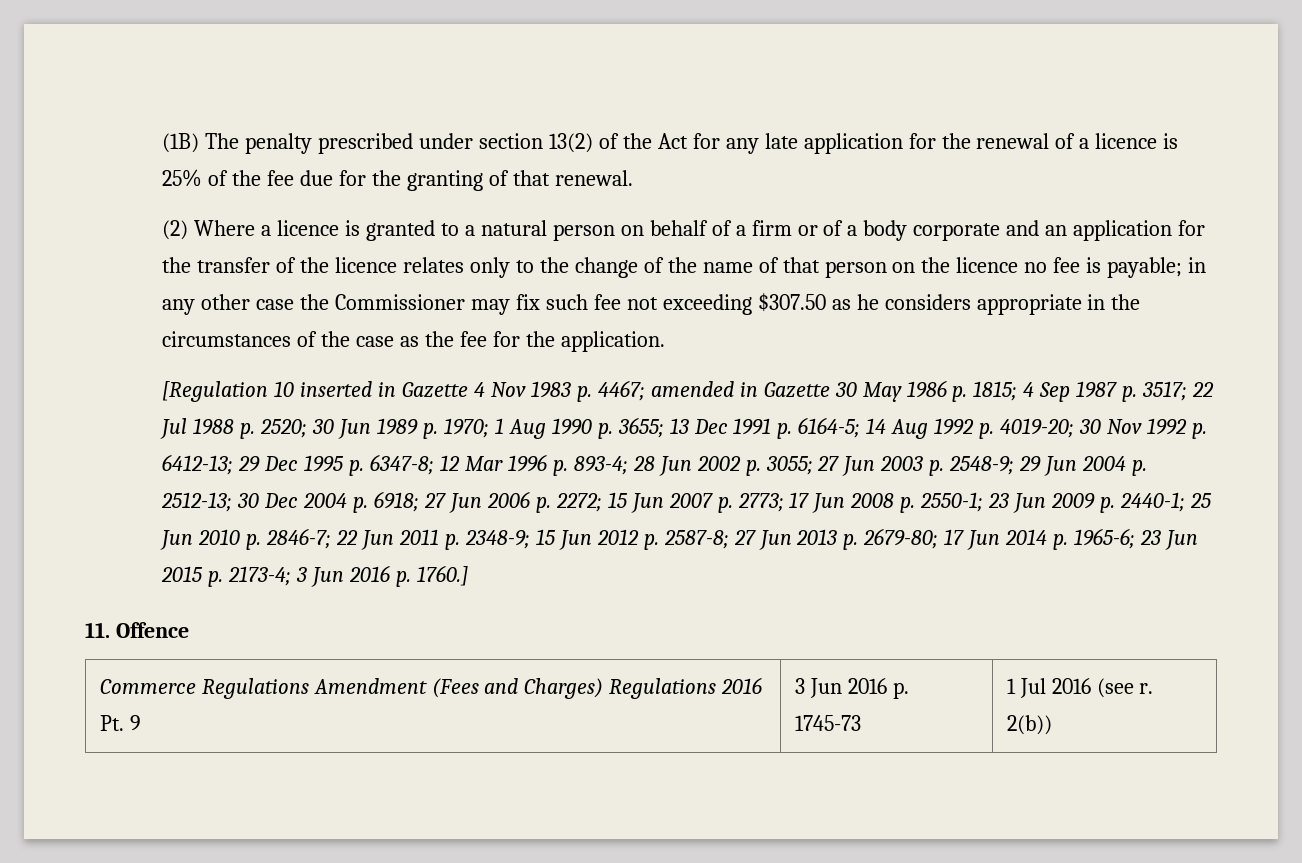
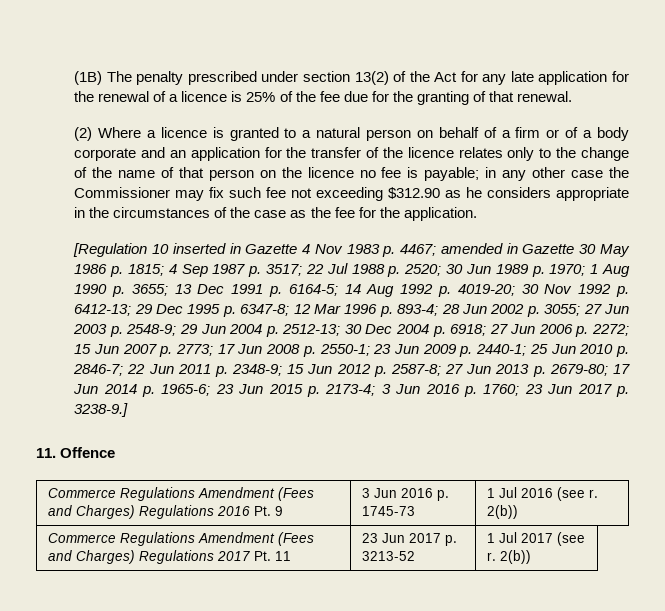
[757,293,826,312] $307.50 -> [388,187,441,199] $312.90
[417,565,469,586] 1760.] -> [483,384,630,397] [74,403,129,417] 1760; 23 Jun 2017 p. 3238-9.]
(1052, 725) none -> [47,532,314,546] [47,550,291,564] [361,533,457,546] [361,551,415,561] [486,532,585,546] [486,550,531,564] // Commerce Regulations Amendment (Fees and Charges) Regulations 2017 Pt. 11 | 23 Jun 2017 p. 3213-52 | 1 Jul 2017 (see r. 2(b))

